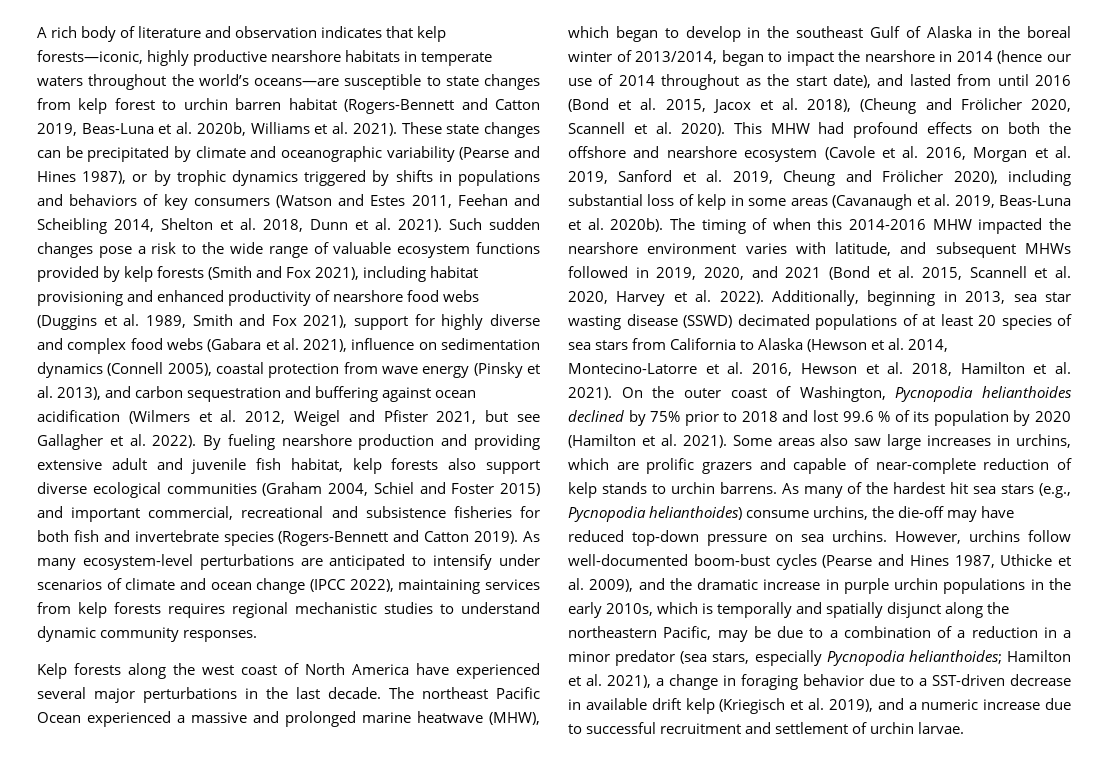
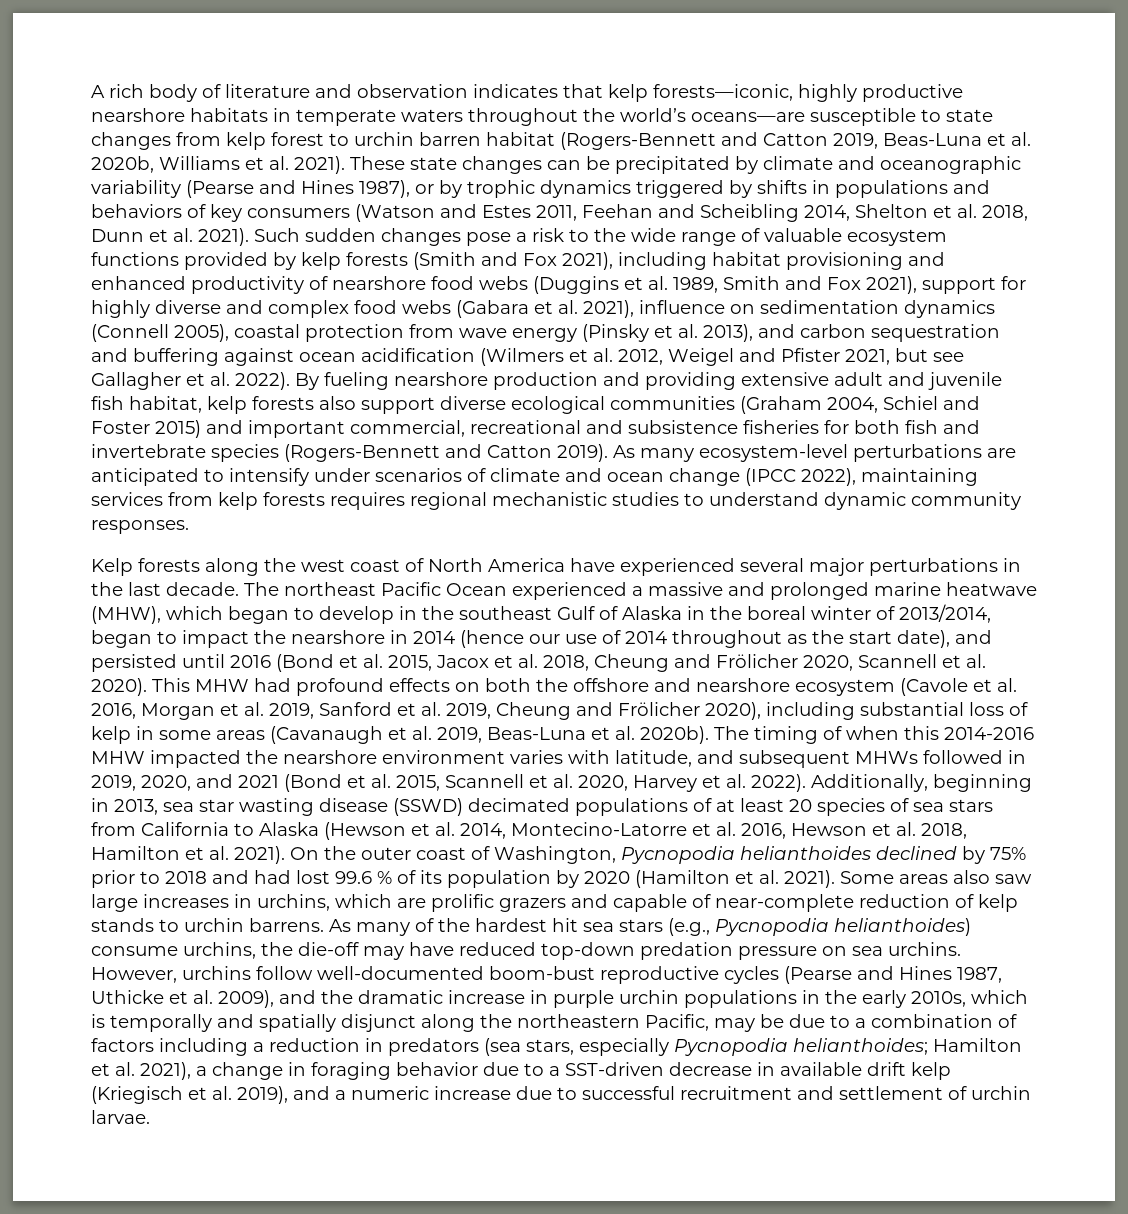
[909,74,992,86] lasted from -> [91,654,177,672] persisted
[807,98,917,114] 2018), (Cheung -> [543,654,669,672] 2018, Cheung
(809, 416) none -> [254,870,291,884] had
(699, 538) none -> [640,942,733,960] predation
(770, 560) none -> [600,966,719,984] reproductive
(952, 632) none -> [91,1038,248,1056] factors including
[1063,630,1071,638] [568,650,676,666] a minor predator -> [388,1038,479,1056] predators

